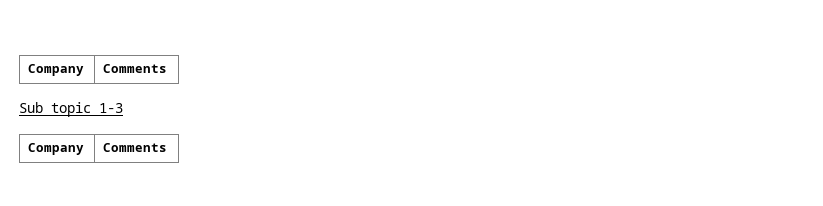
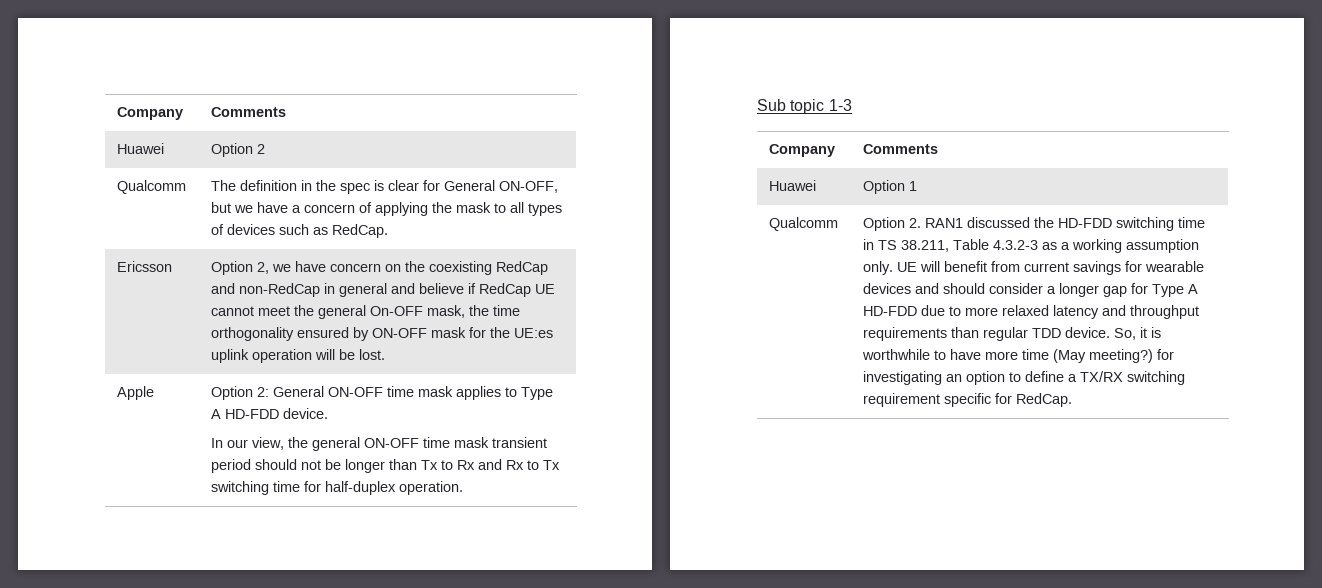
[28,64,85,76] [103,64,168,73] Company | Comments -> [117,107,184,120] [211,107,287,117] [117,143,165,154] [211,143,266,157] [117,180,187,194] [211,180,559,194] [211,202,563,216] [211,224,389,238] [117,261,173,272] [211,261,549,275] [211,283,556,297] [211,305,521,319] [211,327,554,341] [211,349,386,363] [117,386,155,400] [211,386,554,400] [211,408,329,419] [211,437,548,451] [211,459,561,473] [211,481,464,495] Company | Comments // Huawei | Option 2 // Qualcomm | The definition in the spec is clear for General ON-OFF, but we have a concern of applying the mask to all types of devices such as RedCap. // Ericsson | Option 2, we have concern on the coexisting RedCap and non-RedCap in general and believe if RedCap UE cannot meet the general On-OFF mask, the time orthogonality ensured by ON-OFF mask for the UE:es uplink operation will be lost. // Apple | Option 2: General ON-OFF time mask applies to Type A HD-FDD device. // In our view, the general ON-OFF time mask transient period should not be longer than Tx to Rx and Rx to Tx switching time for half-duplex operation.
(168, 147) none -> [769,180,817,191] [863,180,918,194] [769,217,839,231] [863,217,1206,231] [863,239,1200,253] [863,261,1205,275] [863,283,1199,297] [863,305,1200,319] [863,327,1162,341] [862,349,1175,363] [863,371,1186,385] [863,393,1073,407] // Huawei | Option 1 // Qualcomm | Option 2. RAN1 discussed the HD-FDD switching time in TS 38.211, Table 4.3.2-3 as a working assumption only. UE will benefit from current savings for wearable devices and should consider a longer gap for Type A HD-FDD due to more relaxed latency and throughput requirements than regular TDD device. So, it is worthwhile to have more time (May meeting?) for investigating an option to define a TX/RX switching requirement specific for RedCap.

